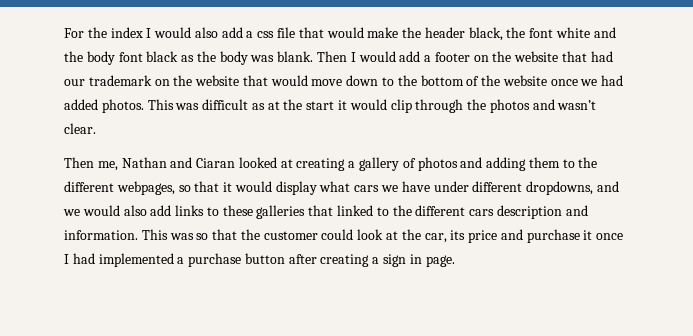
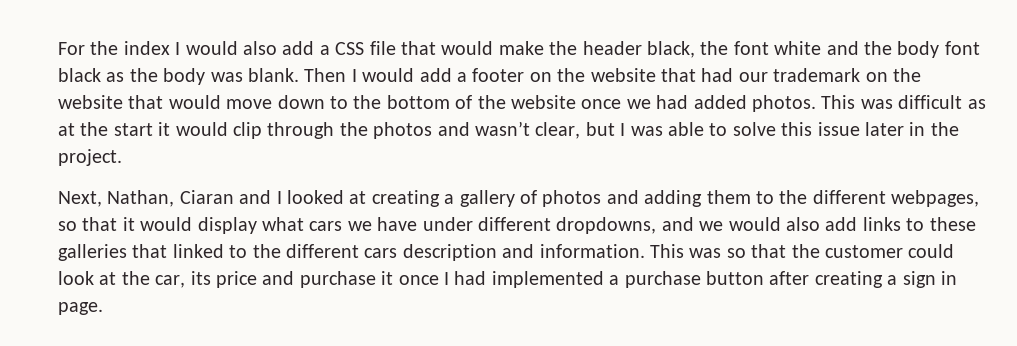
[257,31,275,38] css -> [335,42,365,55] CSS
[64,123,96,134] [64,157,236,171] clear. // Then me, Nathan and Ciaran -> [535,122,959,139] [58,149,122,166] [58,190,282,207] clear, but I was able to solve this issue later in the project. // Next, Nathan, Ciaran and I

